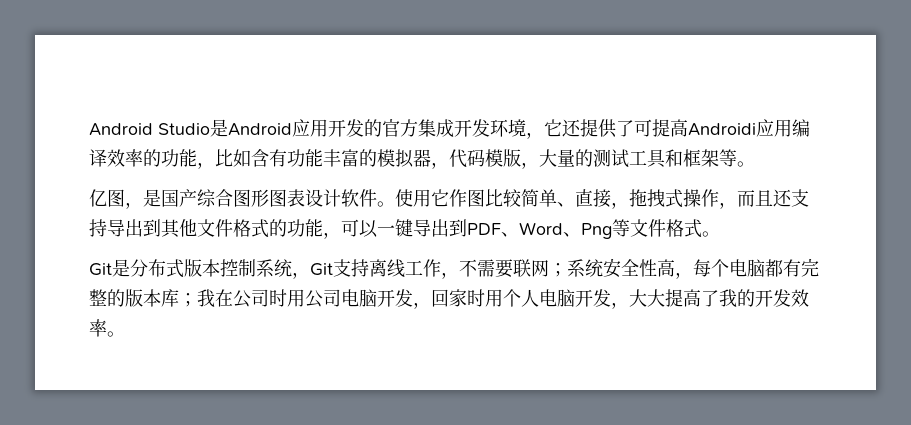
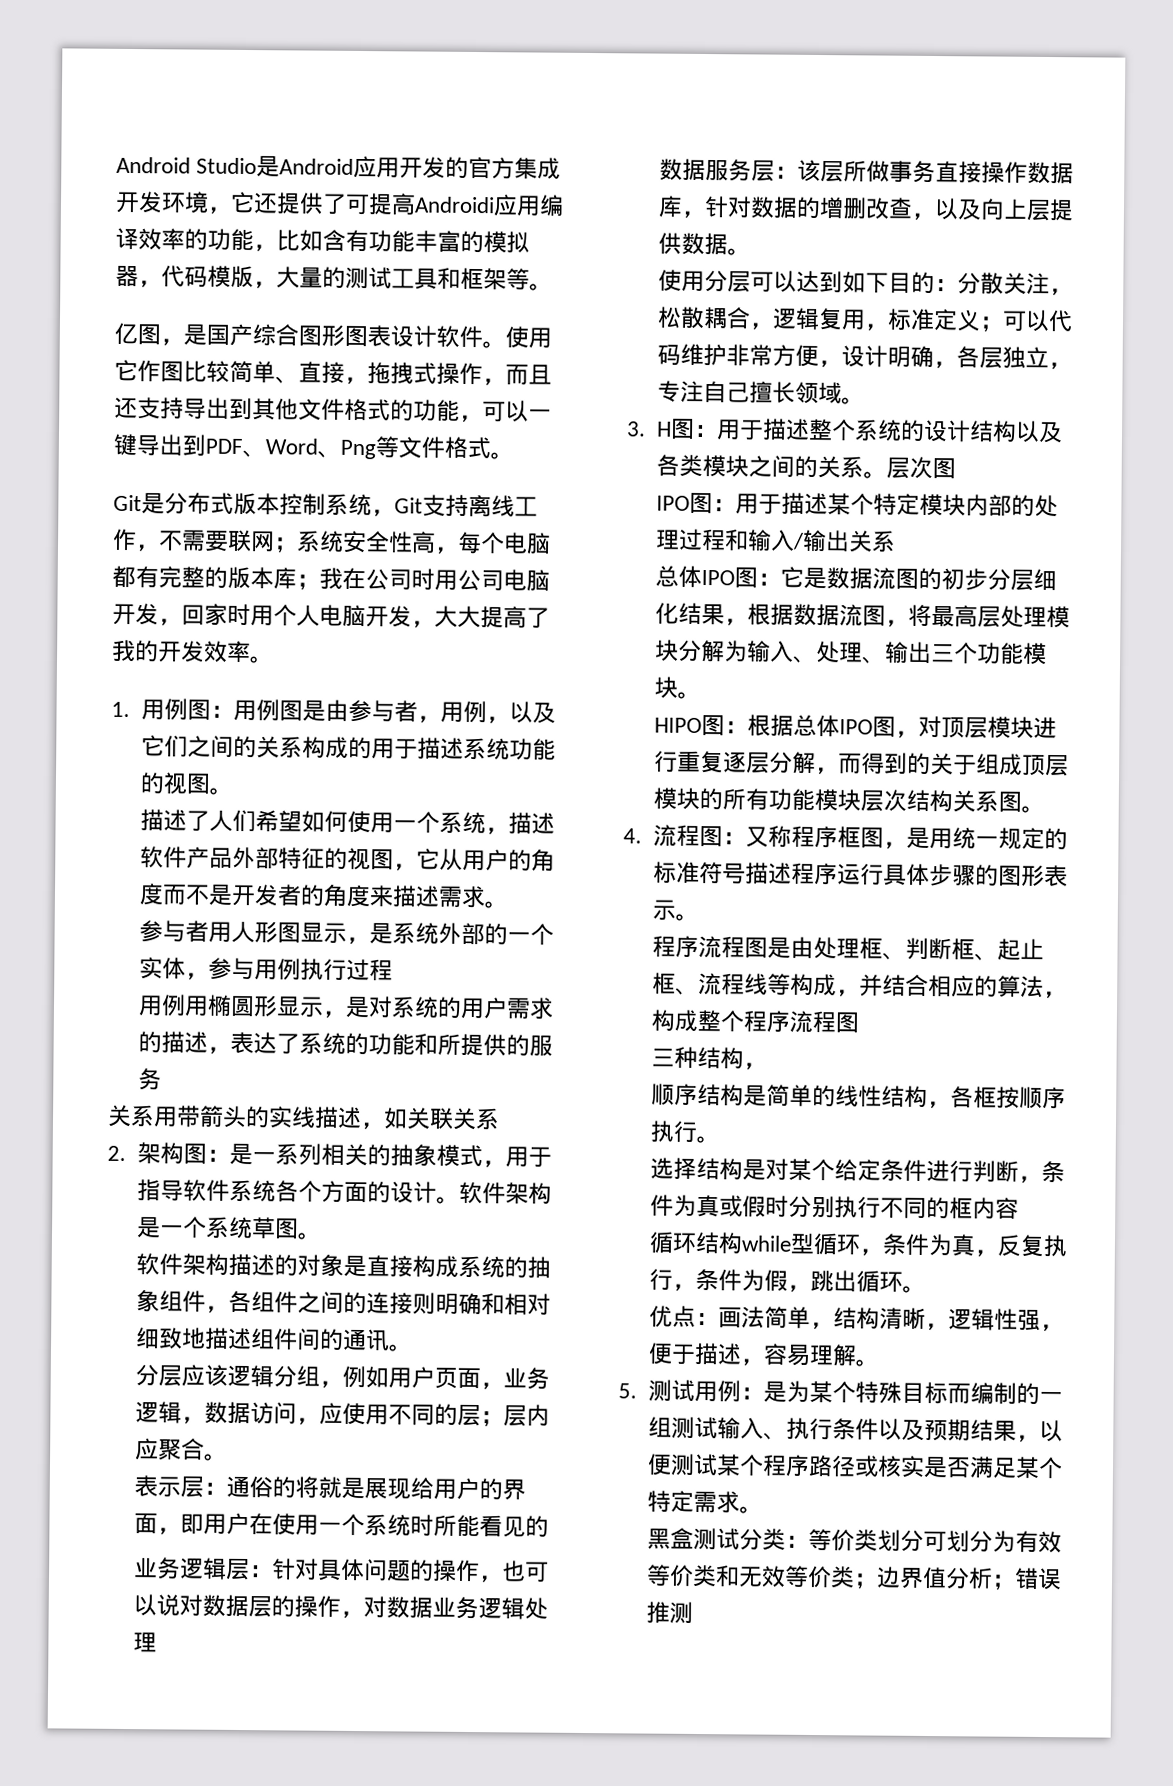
(125, 334) none -> [111,698,556,724] [140,735,556,761] [139,772,233,795] [139,809,555,835] [139,846,555,872] [138,883,508,909] [138,920,554,946] [138,957,393,982] [137,994,554,1020] [137,1031,553,1057] [137,1068,162,1091] [107,1104,500,1131] [107,1142,552,1168] [136,1179,552,1205] [135,1216,322,1240] [135,1253,551,1279] [135,1289,551,1316] [135,1327,413,1352] [134,1364,550,1390] [134,1401,550,1427] [134,1438,228,1461] [133,1475,526,1501] [133,1512,549,1538] [133,1557,549,1583] [132,1594,548,1620] [132,1632,157,1653] [658,158,1074,185] [657,195,1074,222] [657,232,751,256] [657,269,1073,296] [656,306,1073,333] [656,343,1072,370] [656,380,865,405] [626,418,1063,444] [655,454,956,480] [655,492,1058,517] [654,528,896,553] [654,565,1057,591] [654,602,1070,629] [654,639,1047,666] [653,676,701,699] [653,714,1057,739] [653,750,1069,777] [652,787,1045,813] [623,824,1068,851] [652,861,1068,887] [651,899,699,921] [651,935,1044,961] [651,972,1067,999] [650,1009,859,1034] [650,1046,767,1070] [650,1083,1066,1110] [649,1120,720,1144] [649,1157,1065,1183] [649,1194,1019,1220] [648,1231,1068,1258] [648,1268,926,1293] [648,1305,1064,1332] [647,1342,879,1367] [618,1379,1063,1405] [647,1416,1063,1443] [646,1453,1063,1480] [646,1490,763,1514] [646,1527,1062,1554] [645,1564,1062,1591] [645,1601,693,1624] // 1.用例图：用例图是由参与者，用例，以及它们之间的关系构成的用于描述系统功能的视图。 // 描述了人们希望如何使用一个系统，描述软件产品外部特征的视图，它从用户的角度而不是开发者的角度来描述需求。 // 参与者用人形图显示，是系统外部的一个实体，参与用例执行过程 // 用例用椭圆形显示，是对系统的用户需求的描述，表达了系统的功能和所提供的服务 // 关系用带箭头的实线描述，如关联关系 // 2.架构图：是一系列相关的抽象模式，用于指导软件系统各个方面的设计。软件架构是一个系统草图。 // 软件架构描述的对象是直接构成系统的抽象组件，各组件之间的连接则明确和相对细致地描述组件间的通讯。 // 分层应该逻辑分组，例如用户页面，业务逻辑，数据访问，应使用不同的层；层内应聚合。 // 表示层：通俗的将就是展现给用户的界面，即用户在使用一个系统时所能看见的 // 业务逻辑层：针对具体问题的操作，也可以说对数据层的操作，对数据业务逻辑处理 // 数据服务层：该层所做事务直接操作数据库，针对数据的增删改查，以及向上层提供数据。 // 使用分层可以达到如下目的：分散关注，松散耦合，逻辑复用，标准定义；可以代码维护非常方便，设计明确，各层独立，专注自己擅长领域。 // 3. H图：用于描述整个系统的设计结构以及各类模块之间的关系。层次图 // IPO图：用于描述某个特定模块内部的处理过程和输入/输出关系 // 总体IPO图：它是数据流图的初步分层细化结果，根据数据流图，将最高层处理模块分解为输入、处理、输出三个功能模块。 // HIPO图：根据总体IPO图，对顶层模块进行重复逐层分解，而得到的关于组成顶层模块的所有功能模块层次结构关系图。 // 4.流程图：又称程序框图，是用统一规定的标准符号描述程序运行具体步骤的图形表示。 // 程序流程图是由处理框、判断框、起止框、流程线等构成，并结合相应的算法，构成整个程序流程图 // 三种结构， // 顺序结构是简单的线性结构，各框按顺序执行。 // 选择结构是对某个给定条件进行判断，条件为真或假时分别执行不同的框内容 // 循环结构while型循环，条件为真，反复执行，条件为假，跳出循环。 // 优点：画法简单，结构清晰，逻辑性强，便于描述，容易理解。 // 5.测试用例：是为某个特殊目标而编制的一组测试输入、执行条件以及预期结果，以便测试某个程序路径或核实是否满足某个特定需求。 // 黑盒测试分类：等价类划分可划分为有效等价类和无效等价类；边界值分析；错误推测

